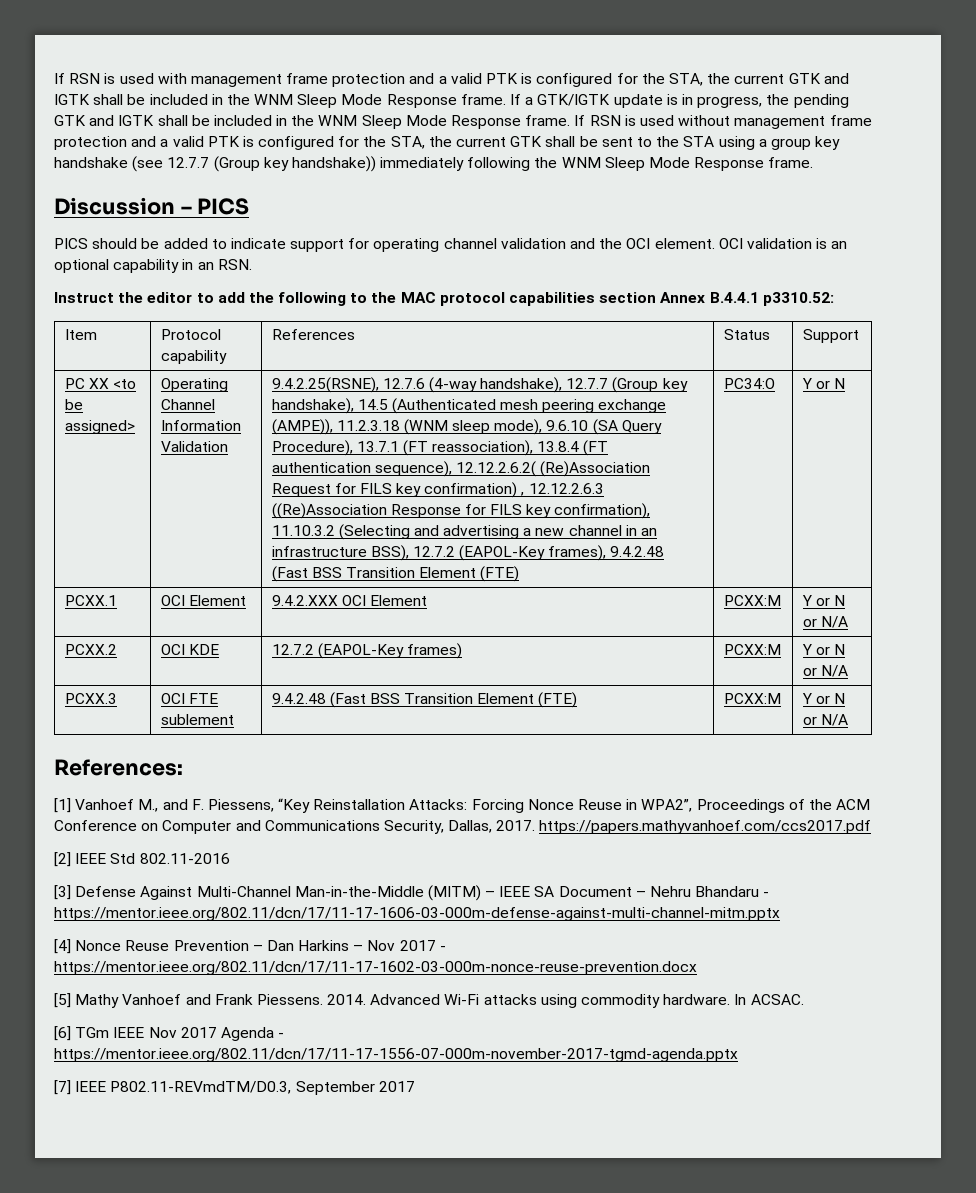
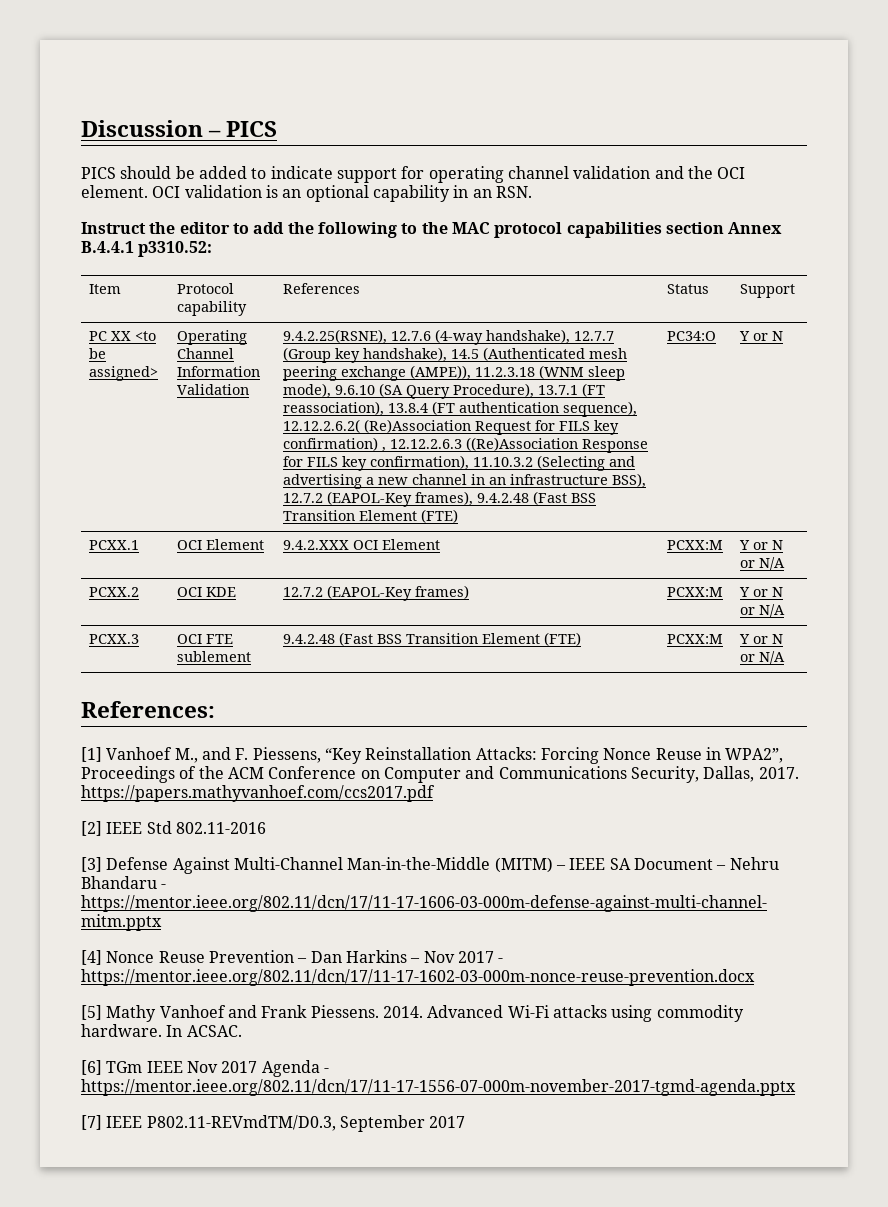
[54,73,849,87] [54,94,849,108] [54,115,872,129] [54,136,841,150] [54,156,814,172] If RSN is used with management frame protection and a valid PTK is configured for the STA, the current GTK and IGTK shall be included in the WNM Sleep Mode Response frame. If a GTK/IGTK update is in progress, the pending GTK and IGTK shall be included in the WNM Sleep Mode Response frame. If RSN is used without management frame protection and a valid PTK is configured for the STA, the current GTK shall be sent to the STA using a group key handshake (see 12.7.7 (Group key handshake)) immediately following the WNM Sleep Mode Response frame. // -> (81, 128) none

